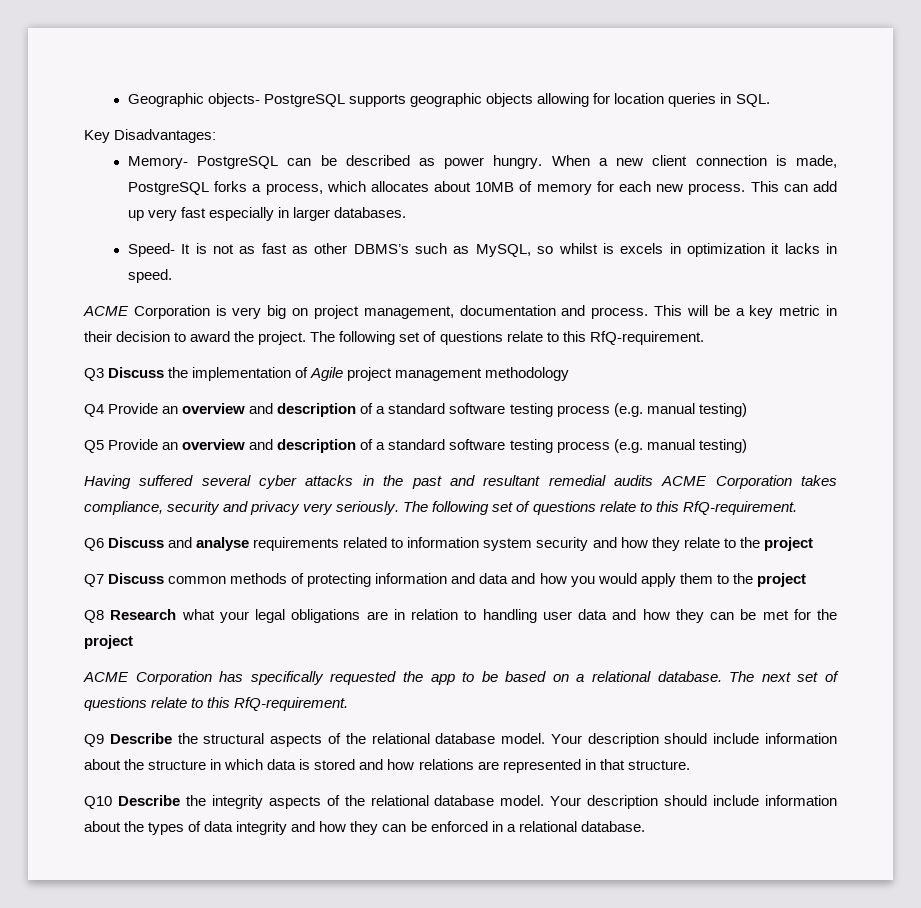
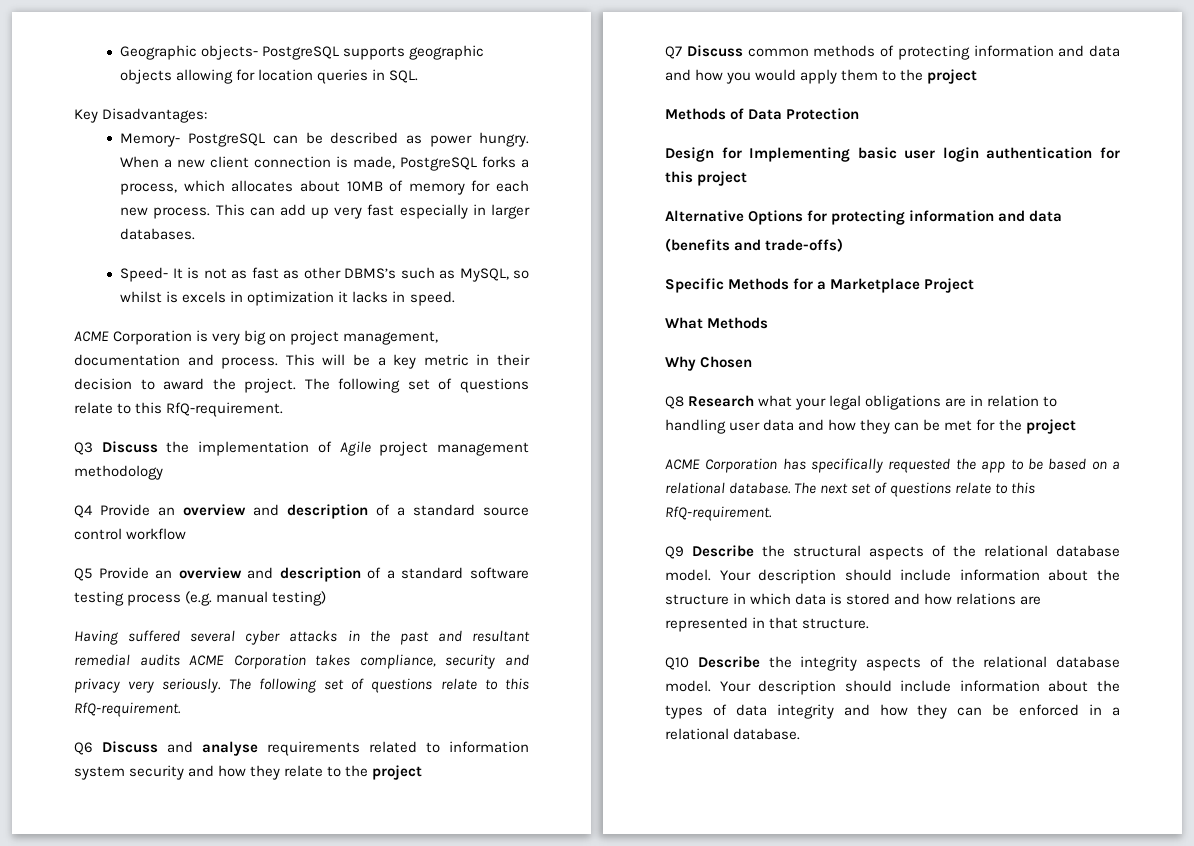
[449,403,747,417] software testing process (e.g. manual testing) -> [483,507,529,516] [74,528,187,540] source control workflow
(806, 580) none -> [665,108,860,120] [665,147,1120,162] [665,171,748,186] [665,210,1063,225] [665,238,844,252] [665,278,975,293] [665,317,769,329] [665,356,753,371] // Methods of Data Protection // Design for Implementing basic user login authentication for this project // Alternative Options for protecting information and data // (benefits and trade-offs) // Specific Methods for a Marketplace Project // What Methods // Why Chosen

